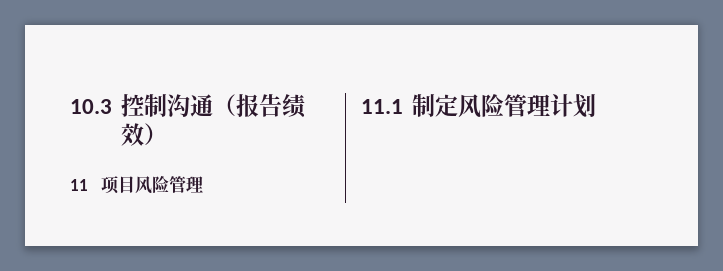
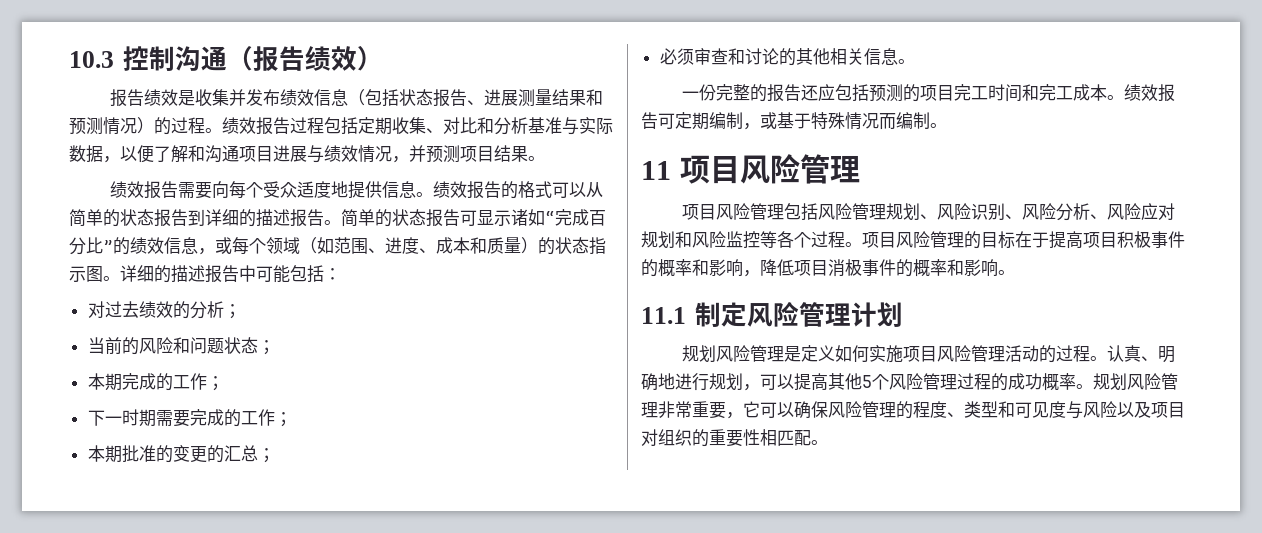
[70,175,204,194] 11项目风险管理 -> [109,89,603,107] [69,117,613,135] [69,145,545,163] [109,181,603,199] [69,209,606,227] [69,237,606,255] [69,265,341,283] [87,301,241,319] [87,337,275,355] [87,373,224,391] [87,409,292,427] [87,445,275,463] [659,48,915,66] [681,84,1175,102] [641,112,947,130] [641,154,860,184] [681,203,1175,221] [641,231,1185,249] [641,259,1015,277] 报告绩效是收集并发布绩效信息（包括状态报告、进展测量结果和预测情况）的过程。绩效报告过程包括定期收集、对比和分析基准与实际数据，以便了解和沟通项目进展与绩效情况，并预测项目结果。 // 绩效报告需要向每个受众适度地提供信息。绩效报告的格式可以从简单的状态报告到详细的描述报告。简单的状态报告可显示诸如“完成百分比”的绩效信息，或每个领域（如范围、进度、成本和质量）的状态指示图。详细的描述报告中可能包括： // 对过去绩效的分析； // 当前的风险和问题状态； // 本期完成的工作； // 下一时期需要完成的工作； // 本期批准的变更的汇总； // 必须审查和讨论的其他相关信息。 // 一份完整的报告还应包括预测的项目完工时间和完工成本。绩效报告可定期编制，或基于特殊情况而编制。 // 11项目风险管理 // 项目风险管理包括风险管理规划、风险识别、风险分析、风险应对规划和风险监控等各个过程。项目风险管理的目标在于提高项目积极事件的概率和影响，降低项目消极事件的概率和影响。
(596, 106) none -> [681,345,1175,363] [641,373,1178,391] [641,401,1185,419] [641,429,828,447] // 规划风险管理是定义如何实施项目风险管理活动的过程。认真、明确地进行规划，可以提高其他5个风险管理过程的成功概率。规划风险管理非常重要，它可以确保风险管理的程度、类型和可见度与风险以及项目对组织的重要性相匹配。

